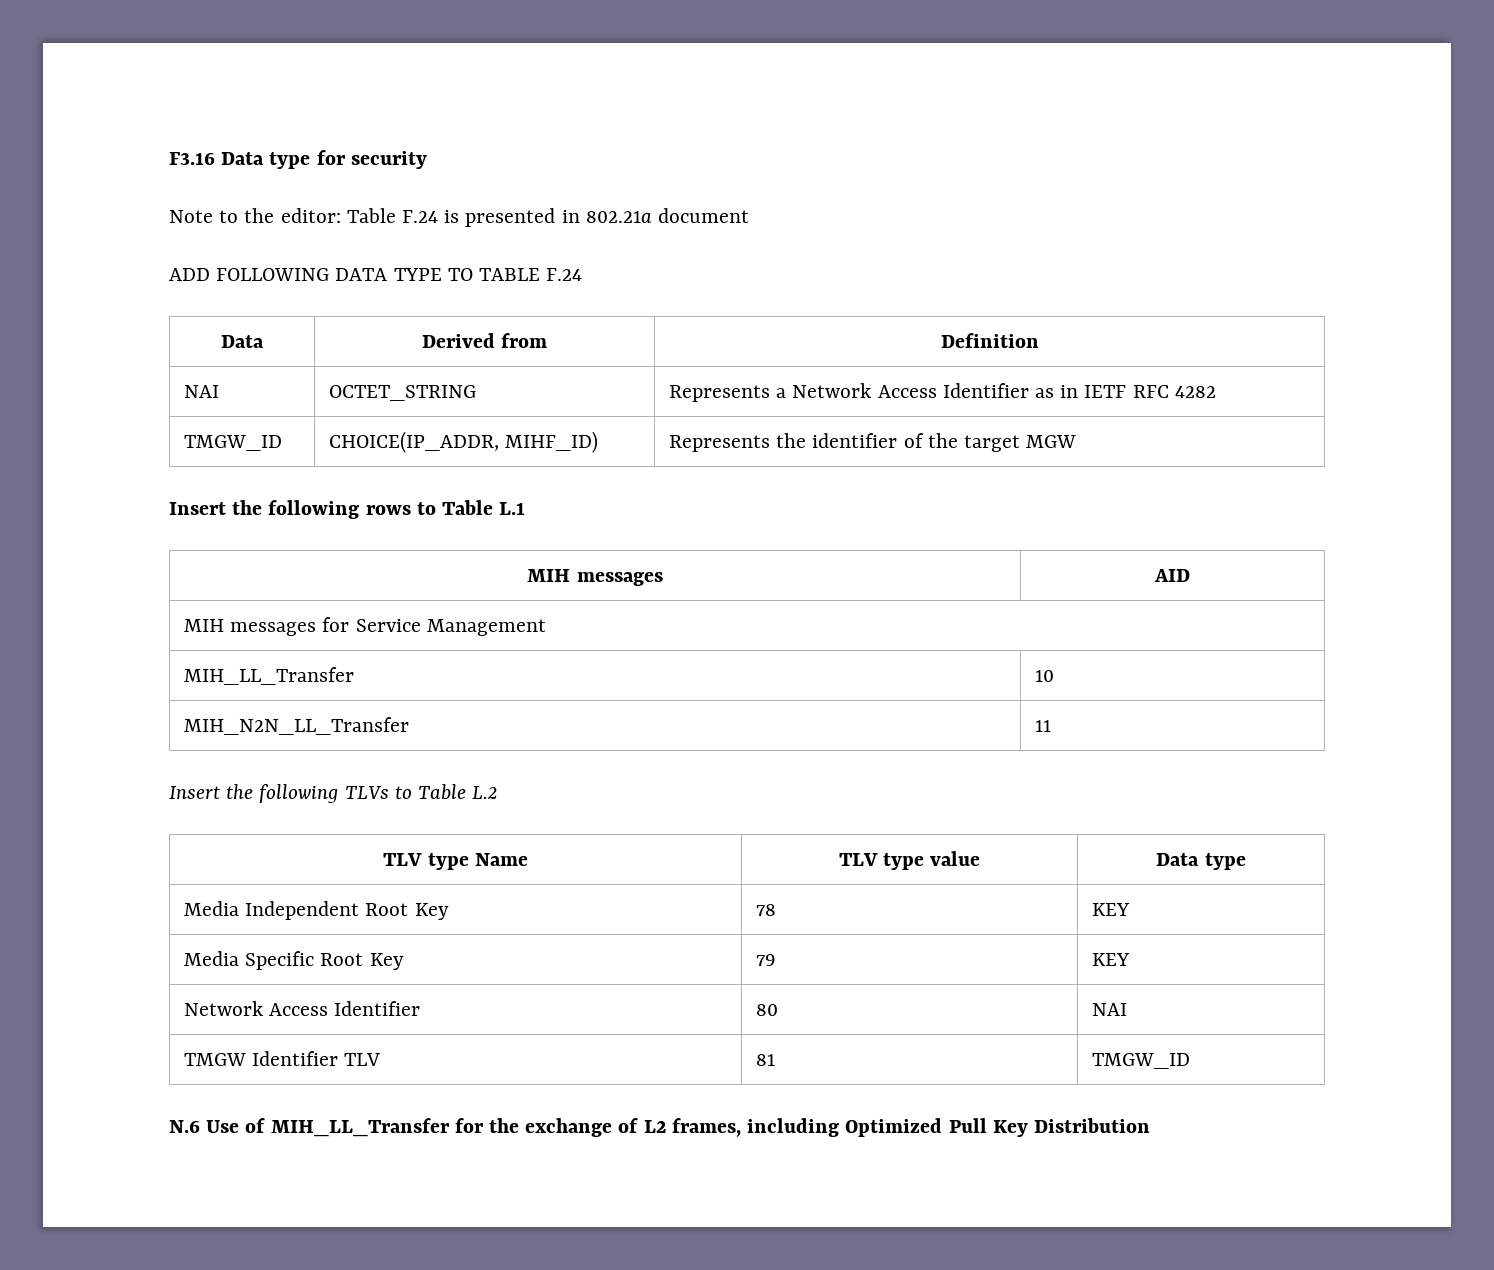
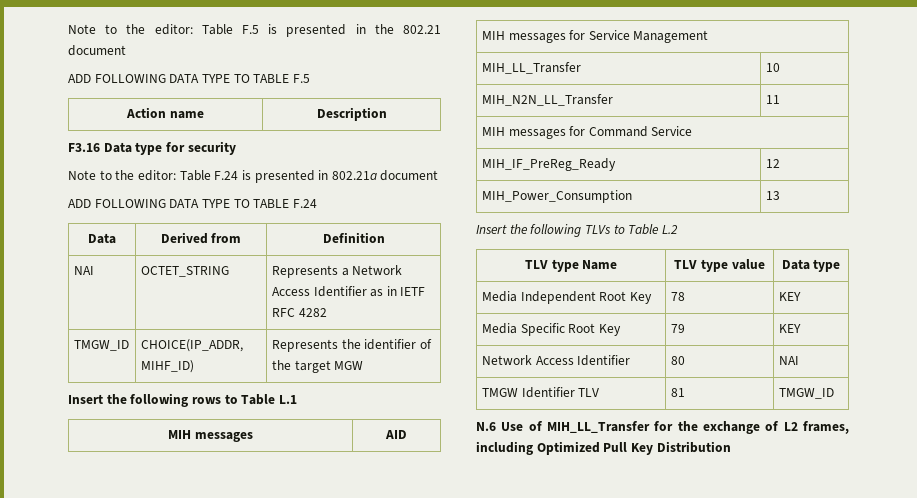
(169, 158) none -> [68,24,441,37] [68,45,126,56] [68,74,310,83] [126,107,204,119] [316,107,387,121] Note to the editor: Table F.5 is presented in the 802.21 document // ADD FOLLOWING DATA TYPE TO TABLE F.5 // Action name | Description //
(1052, 726) none -> [481,126,693,139] [481,158,616,171] [765,159,780,168] [481,190,632,203] [765,191,780,200] // MIH messages for Command Service // MIH_IF_PreReg_Ready | 12 // MIH_Power_Consumption | 13

